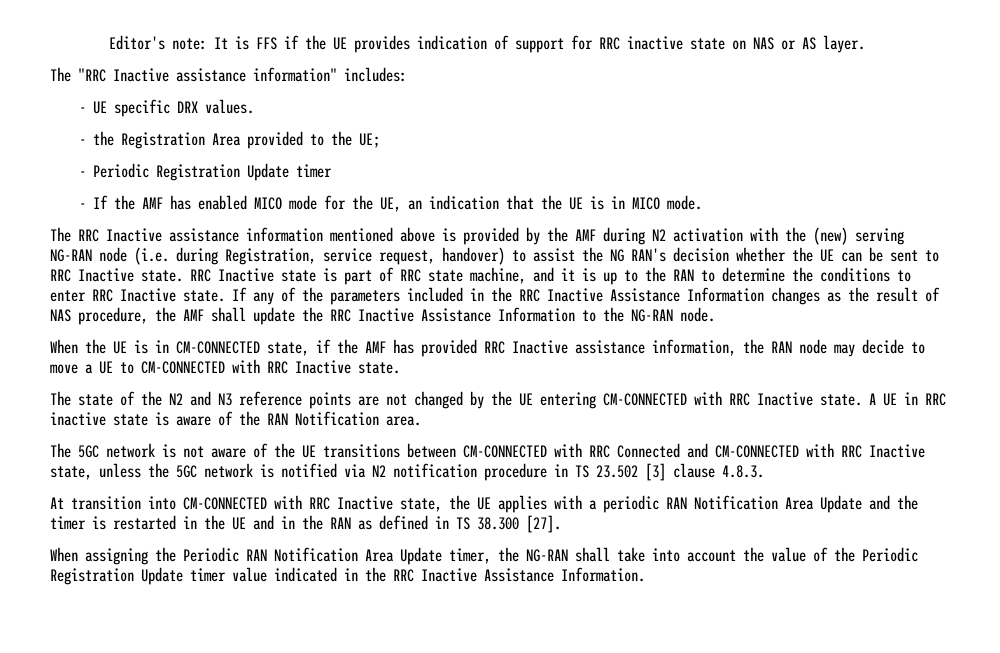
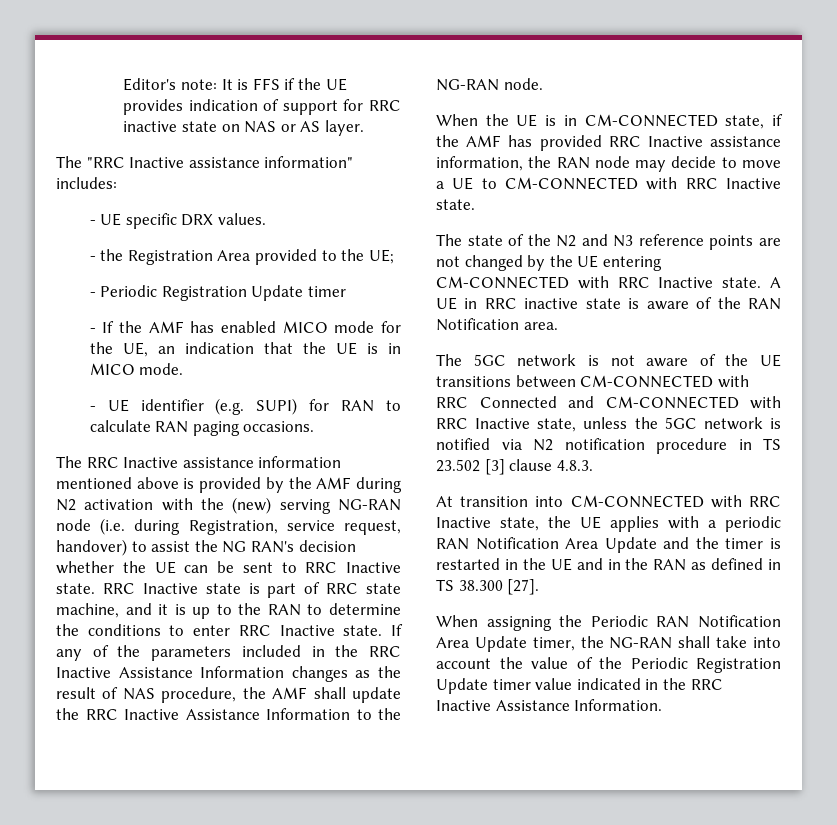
(703, 202) none -> [89,398,402,415] [89,420,315,436] // - UE identifier (e.g. SUPI) for RAN to calculate RAN paging occasions.

